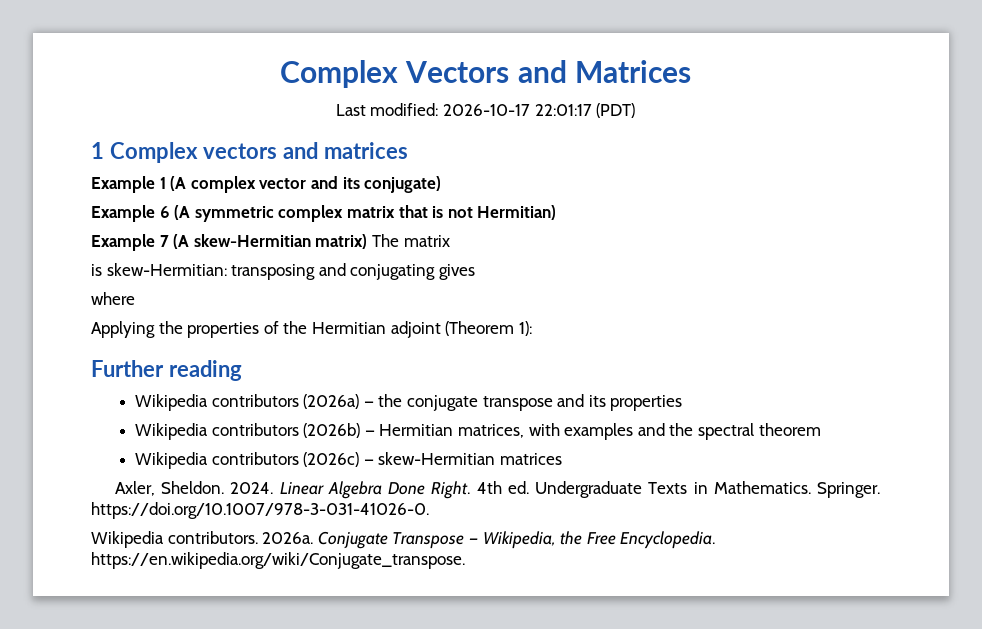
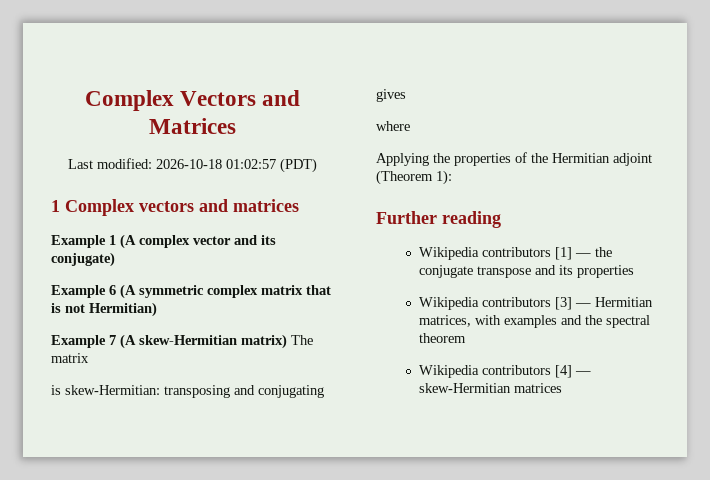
[442,104,592,116] 2026-10-17 22:01:17 -> [156,159,276,169] 2026-10-18 01:02:57
[303,394,360,409] (2026a) -> [555,247,573,260] [1]
[303,423,361,438] (2026b) -> [555,297,573,310] [3]
[303,452,360,467] (2026c) -> [555,365,573,378] [4]
[114,481,880,499] [91,502,429,519] [91,531,716,549] [91,552,465,569] // Axler, Sheldon. 2024. Linear Algebra Done Right. 4th ed. Undergraduate Texts in Mathematics. Springer. https://doi.org/10.1007/978-3-031-41026-0. // Wikipedia contributors. 2026a. Conjugate Transpose — Wikipedia, the Free Encyclopedia. https://en.wikipedia.org/wiki/Conjugate_transpose. -> (563, 388) none

